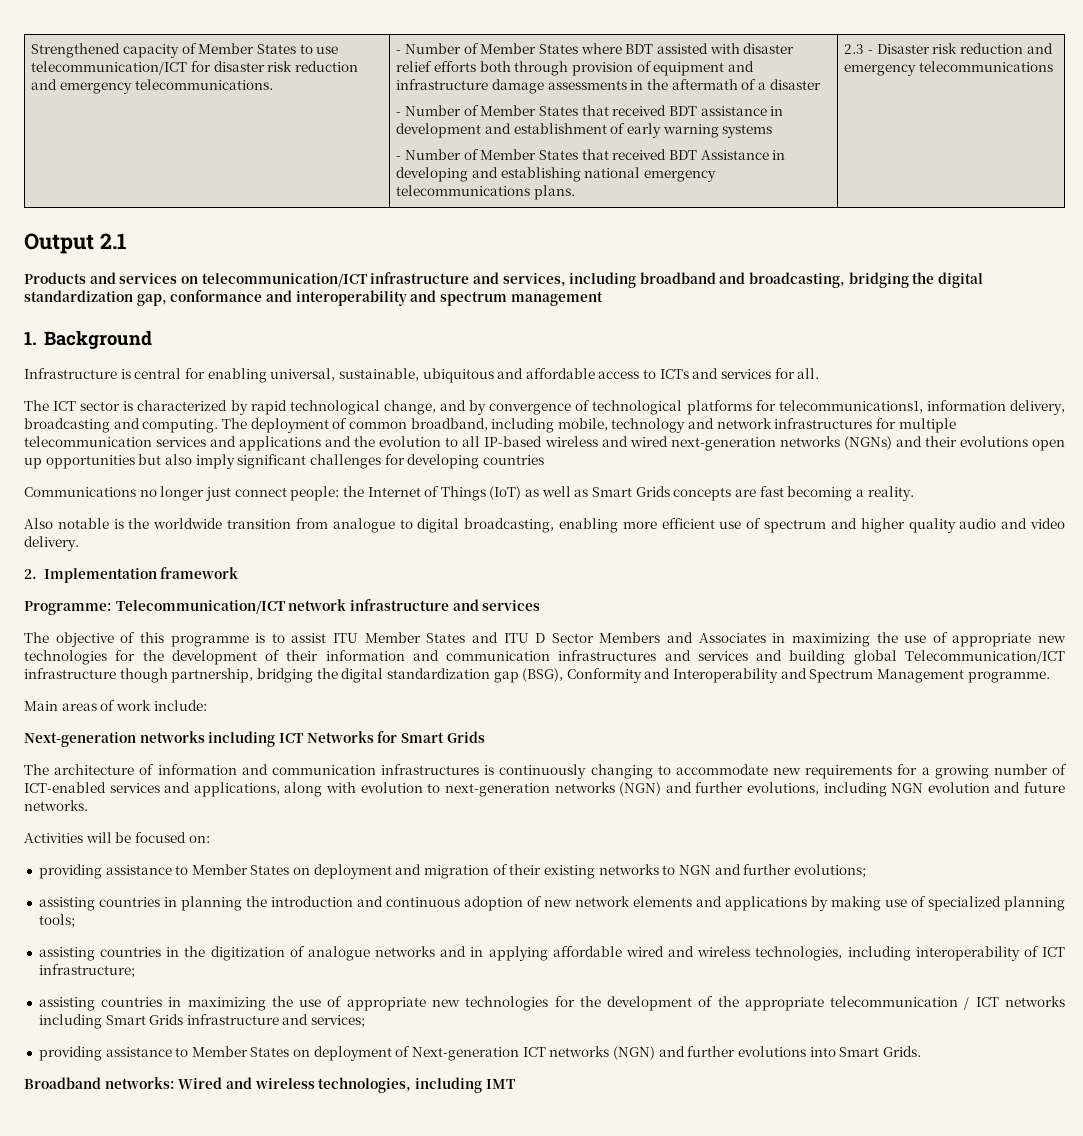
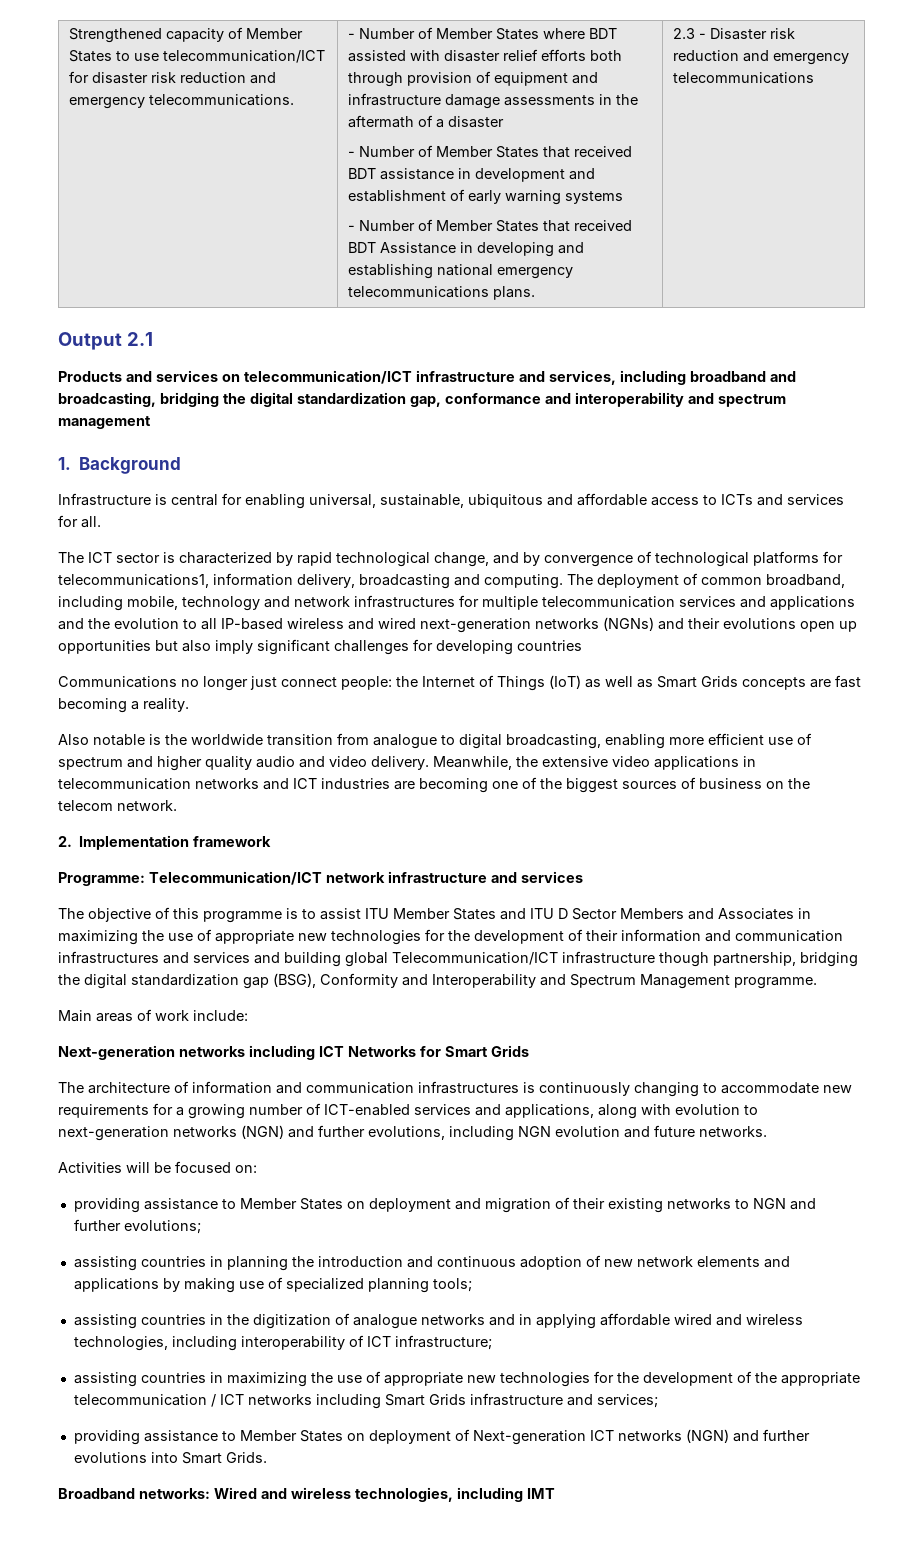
(79, 543) none -> [433,756,756,770] [58,777,810,793] [58,800,177,811] Meanwhile, the extensive video applications in telecommunication networks and ICT industries are becoming one of the biggest sources of business on the telecom network.

